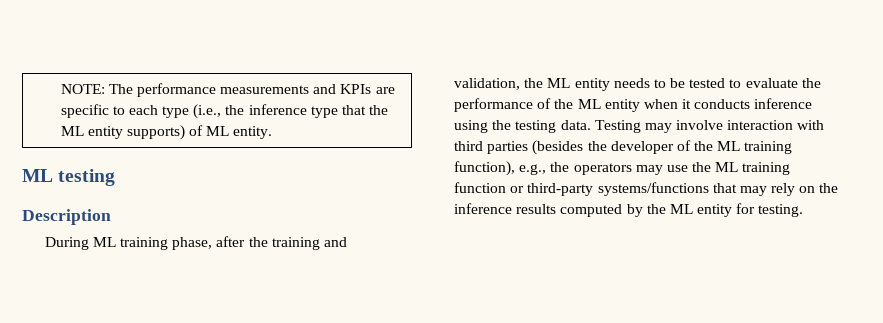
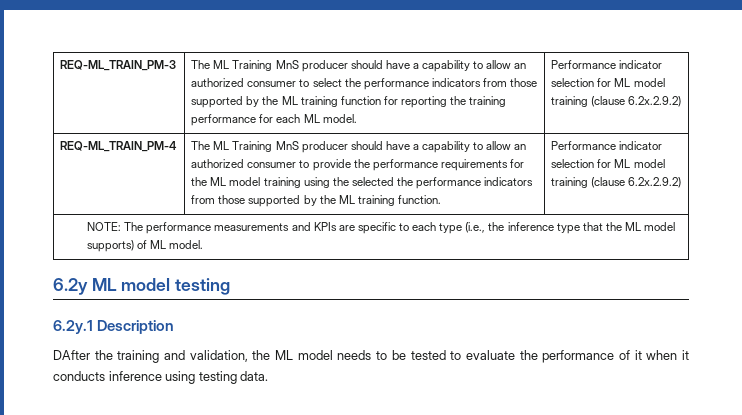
(60, 89) none -> [60,60,177,71] [191,60,527,72] [191,78,538,90] [191,96,507,108] [191,114,357,126] [551,60,663,69] [551,78,665,87] [551,96,682,107] [60,141,178,152] [191,141,527,153] [191,159,524,171] [191,177,534,189] [191,195,441,207] [551,141,663,150] [551,159,665,168] [551,177,682,188] REQ-ML_TRAIN_PM-3 | The ML Training MnS producer should have a capability to allow an authorized consumer to select the performance indicators from those supported by the ML training function for reporting the training performance for each ML model. | Performance indicator selection for ML model training (clause 6.2x.2.9.2) // REQ-ML_TRAIN_PM-4 | The ML Training MnS producer should have a capability to allow an authorized consumer to provide the performance requirements for the ML model training using the selected the performance indicators from those supported by the ML training function. | Performance indicator selection for ML model training (clause 6.2x.2.9.2) //
[87,126,123,139] entity -> [644,222,676,231] model
[233,126,273,139] [22,169,53,182] entity. // ML -> [169,240,204,249] [53,278,171,295] model. // 6.2y ML model
(116, 177) none -> [53,320,93,334] 6.2y.1
[44,236,246,250] During ML training phase, after -> [53,350,90,360] DAfter
[574,78,610,91] entity -> [297,350,333,360] model
[554,99,640,112] the ML entity -> [634,350,642,360] it
[492,120,512,130] the -> (196, 377) none
[594,120,825,133] [454,140,793,155] [454,161,791,176] [454,182,839,196] [454,203,804,217] Testing may involve interaction with third parties (besides the developer of the ML training function), e.g., the operators may use the ML training function or third-party systems/functions that may rely on the inference results computed by the ML entity for testing. -> (269, 376) none

